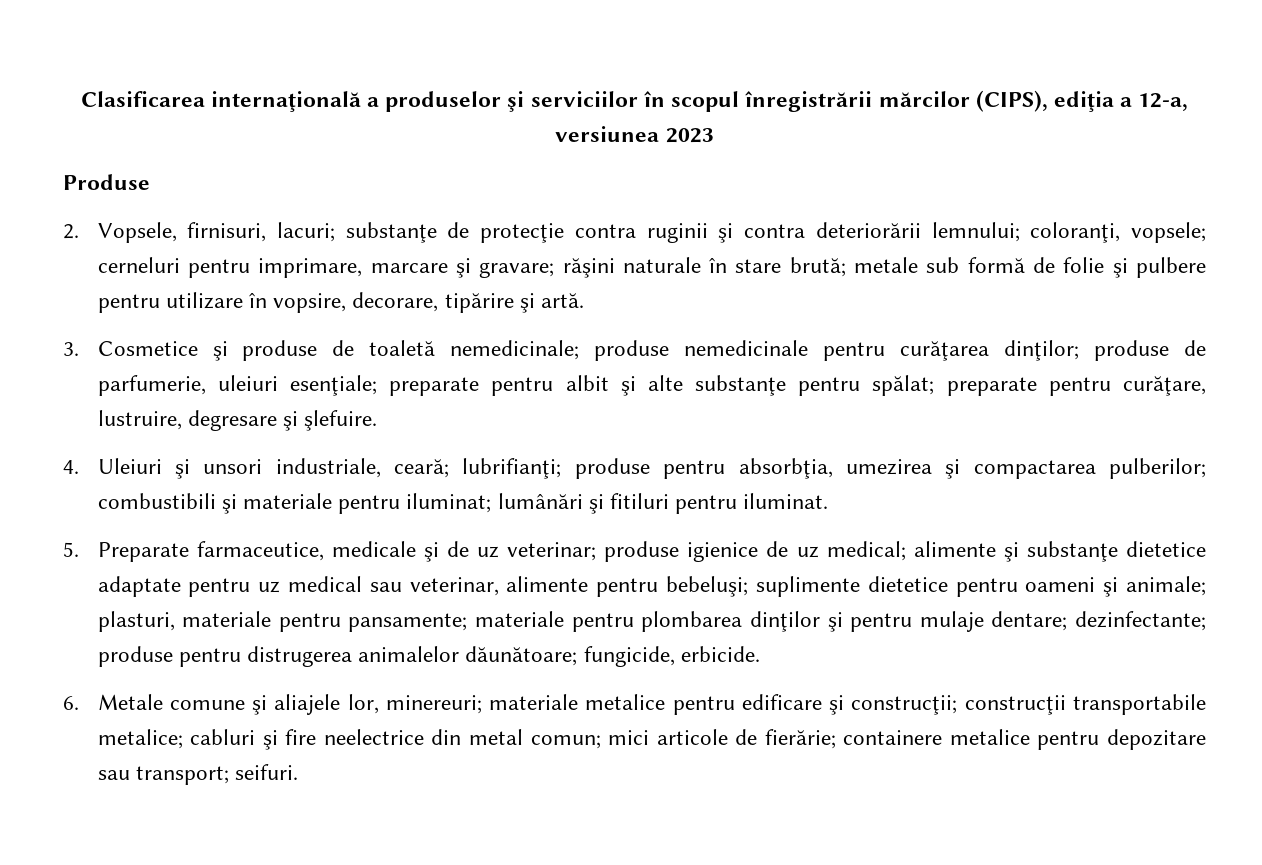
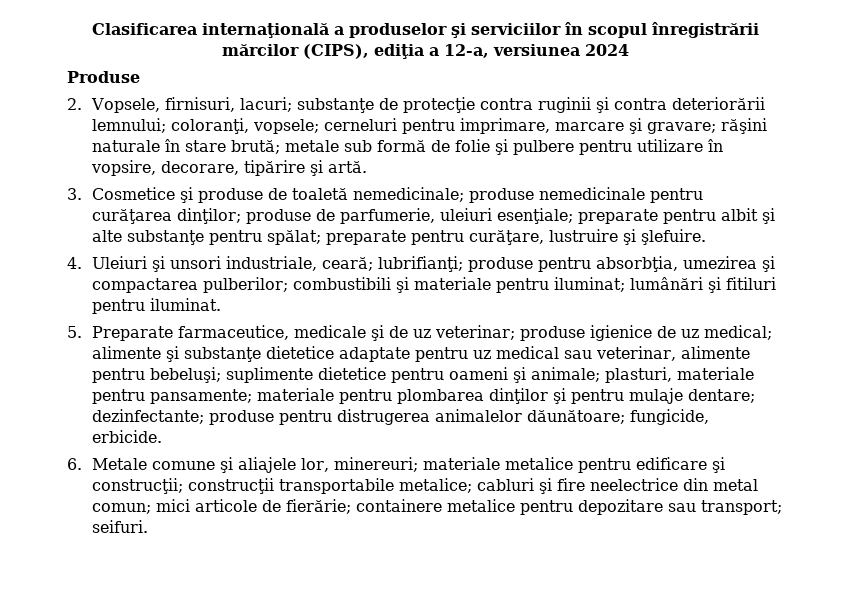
[665,128,714,143] 2023 -> [584,44,629,56] 2024
[97,410,277,431] lustruire, degresare -> [548,229,618,242] lustruire

